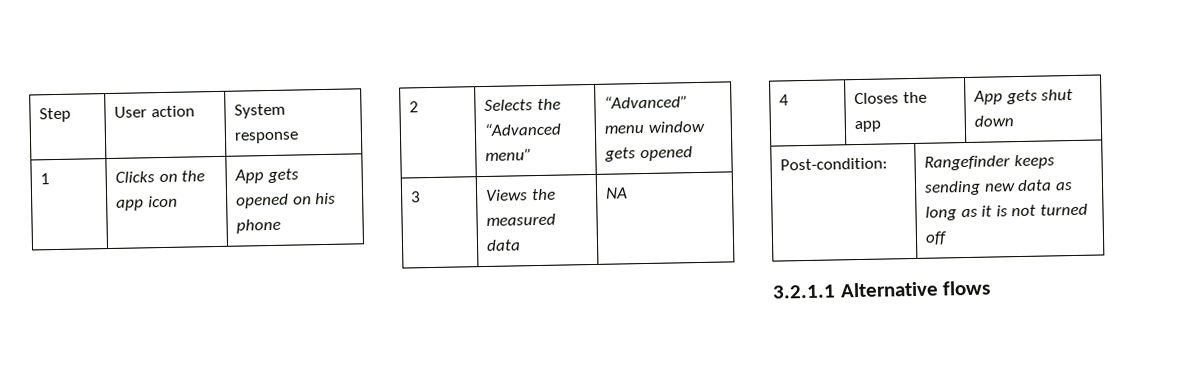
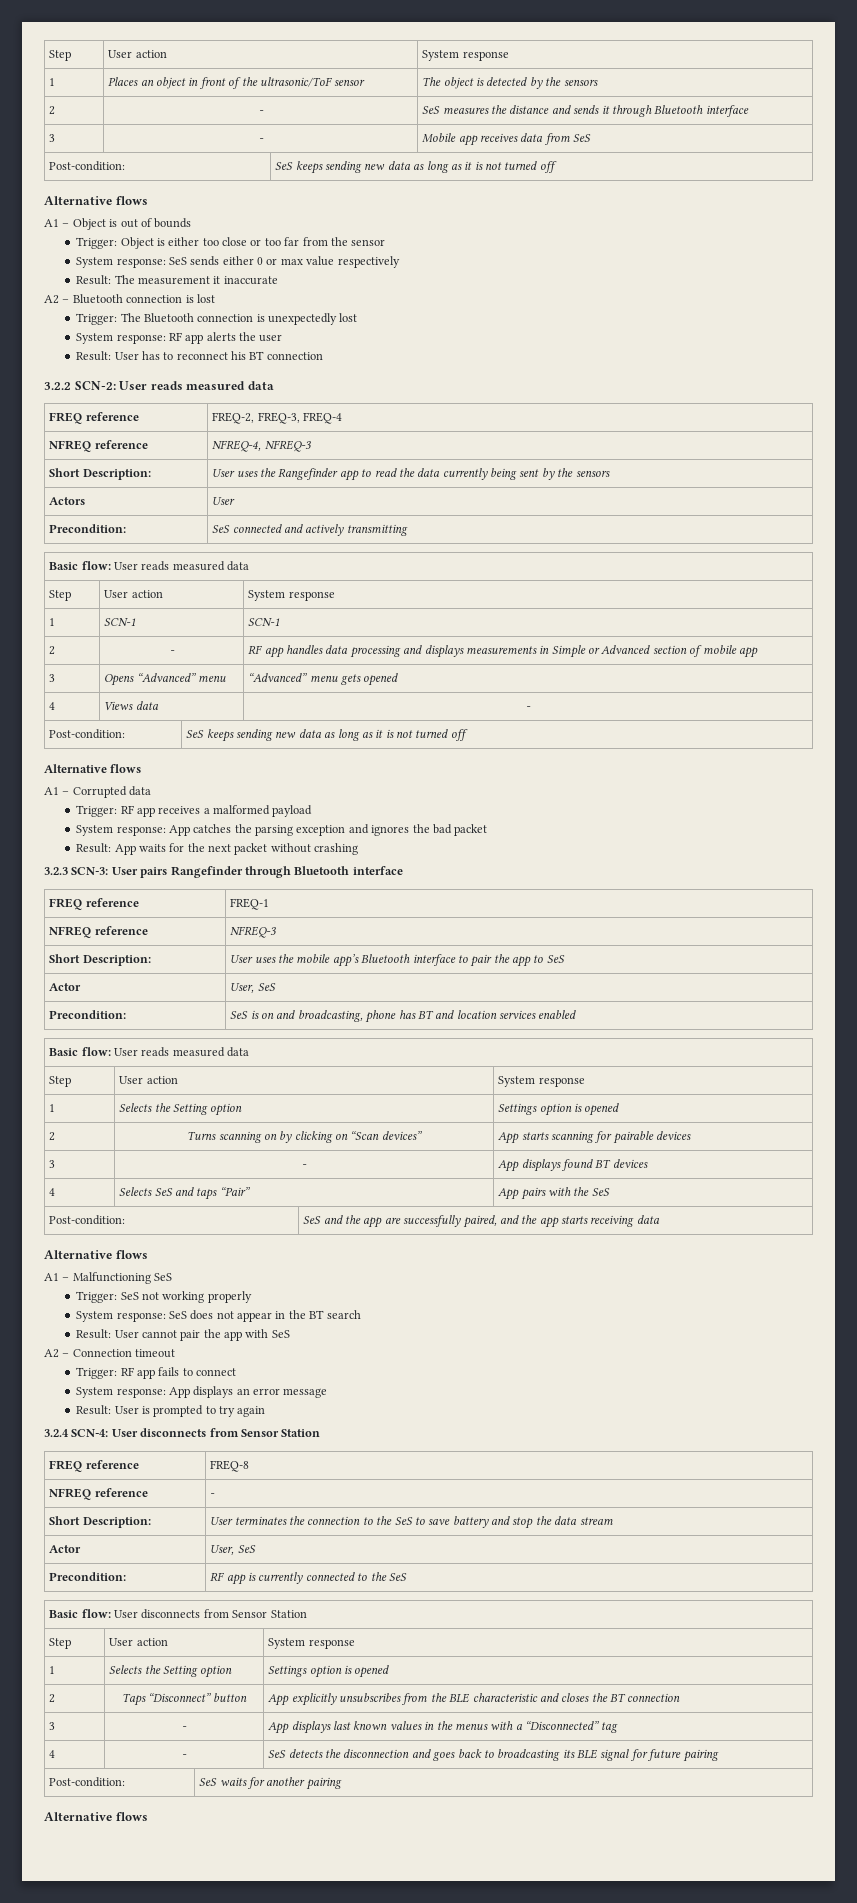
[39,107,72,123] [114,105,195,118] [234,103,287,119] [234,131,300,144] [40,173,51,185] [115,170,206,183] [116,195,178,211] [234,168,299,184] [236,192,337,209] [236,218,282,234] [409,101,420,113] [484,98,561,111] [484,122,562,136] [485,148,533,161] [604,95,689,109] [604,120,705,134] [604,146,693,162] [411,191,422,203] [486,188,556,201] [486,213,557,226] [486,239,522,251] [605,187,629,199] [779,94,790,106] [854,91,927,105] [854,120,882,133] [973,88,1074,105] [974,115,1015,127] [780,157,889,171] [924,155,1011,171] Step | User action | System response // 1 | Clicks on the app icon | App gets opened on his phone // 2 | Selects the “Advanced menu” | “Advanced” menu window gets opened // 3 | Views the measured data | NA // 4 | Closes the app | App gets shut down // Post-condition: | Rangefinder -> [49,50,72,61] [108,50,167,58] [422,50,509,61] [49,78,56,86] [108,77,366,89] [422,77,598,89] [49,106,56,115] [258,110,264,114] [422,105,749,117] [49,134,56,142] [258,138,264,142] [422,133,592,146] [49,161,126,171] [275,162,294,170] Step | User action | System response // 1 | Places an object in front of the ultrasonic/ToF sensor | The object is detected by the sensors // 2 | - | SeS measures the distance and sends it through Bluetooth interface // 3 | - | Mobile app receives data from SeS // Post-condition: | SeS
[772,280,992,299] 3.2.1.1 Alternative flows -> [44,196,148,205] [44,218,192,230] [76,237,386,249] [76,256,400,268] [76,275,278,285] [44,294,215,304] [76,313,358,325] [76,332,283,344] [76,351,323,361] [44,381,274,390] [49,412,139,424] [212,412,343,424] [49,440,148,452] [212,440,311,452] [49,468,151,480] [212,468,610,481] [49,497,86,505] [212,497,236,505] [49,524,127,533] [212,524,408,536] [49,561,250,571] [49,590,72,601] [104,590,163,598] [248,590,335,601] [49,618,56,626] [104,618,137,626] [248,618,281,626] [49,646,56,655] [169,650,175,654] [248,645,758,658] [49,674,56,682] [104,673,227,686] [248,673,399,686] [49,702,56,710] [104,701,159,711] [526,706,531,710] [49,729,126,739] [186,729,468,742] [44,764,142,773] [44,786,152,798] [76,805,313,817] [76,824,488,836] [76,843,359,855] [44,866,403,878] [49,898,139,910] [230,898,270,910] [49,926,148,938] [230,926,277,938] [49,954,151,966] [230,954,565,967] [49,983,82,991] [230,983,276,993] [49,1010,127,1019] [230,1010,577,1023] [49,1047,250,1057] [49,1076,72,1087] [119,1076,178,1084] [498,1076,585,1087] [49,1104,56,1112] [119,1103,243,1116] [498,1103,620,1116] [49,1132,56,1141] [187,1131,422,1143] [498,1131,692,1144] [49,1160,56,1168] [302,1164,307,1168] [498,1159,648,1172] [49,1188,56,1196] [119,1187,250,1200] [498,1187,610,1200] [49,1215,126,1225] [303,1215,660,1228] [44,1250,148,1259] [44,1272,173,1284] [76,1291,252,1303] [76,1310,361,1322] [76,1329,290,1341] [44,1349,176,1358] [76,1367,237,1379] [76,1386,328,1398] [76,1405,266,1417] [44,1428,321,1437] [49,1460,139,1472] [210,1460,250,1472] [49,1488,148,1500] [210,1493,216,1497] [49,1516,151,1528] [210,1516,613,1529] [49,1545,82,1553] [210,1545,256,1555] [49,1572,127,1581] [210,1572,407,1585] [49,1609,307,1619] [49,1638,72,1649] [109,1638,168,1646] [268,1638,355,1649] [49,1666,56,1674] [109,1665,233,1678] [268,1665,390,1678] [49,1694,56,1703] [121,1693,248,1706] [268,1693,681,1706] [49,1722,56,1730] [182,1726,187,1730] [268,1721,619,1734] [49,1750,56,1758] [182,1754,187,1758] [268,1749,719,1762] [49,1777,126,1787] [199,1777,342,1790] [44,1812,148,1821] Alternative flows // A1 – Object is out of bounds // Trigger: Object is either too close or too far from the sensor // System response: SeS sends either 0 or max value respectively // Result: The measurement it inaccurate // A2 – Bluetooth connection is lost // Trigger: The Bluetooth connection is unexpectedly lost // System response: RF app alerts the user // Result: User has to reconnect his BT connection // 3.2.2 SCN-2: User reads measured data // FREQ reference | FREQ-2, FREQ-3, FREQ-4 // NFREQ reference | NFREQ-4, NFREQ-3 // Short Description: | User uses the Rangefinder app to read the data currently being sent by the sensors // Actors | User // Precondition: | SeS connected and actively transmitting // Basic flow: User reads measured data // Step | User action | System response // 1 | SCN-1 | SCN-1 // 2 | - | RF app handles data processing and displays measurements in Simple or Advanced section of mobile app // 3 | Opens “Advanced” menu | “Advanced” menu gets opened // 4 | Views data | - // Post-condition: | SeS keeps sending new data as long as it is not turned off // Alternative flows // A1 – Corrupted data // Trigger: RF app receives a malformed payload // System response: App catches the parsing exception and ignores the bad packet // Result: App waits for the next packet without crashing // 3.2.3 SCN-3: User pairs Rangefinder through Bluetooth interface // FREQ reference | FREQ-1 // NFREQ reference | NFREQ-3 // Short Description: | User uses the mobile app’s Bluetooth interface to pair the app to SeS // Actor | User, SeS // Precondition: | SeS is on and broadcasting, phone has BT and location services enabled // Basic flow: User reads measured data // Step | User action | System response // 1 | Selects the Setting option | Settings option is opened // 2 | Turns scanning on by clicking on “Scan devices” | App starts scanning for pairable devices // 3 | - | App displays found BT devices // 4 | Selects SeS and taps “Pair” | App pairs with the SeS // Post-condition: | SeS and the app are successfully paired, and the app starts receiving data // Alternative flows // A1 – Malfunctioning SeS // Trigger: SeS not working properly // System response: SeS does not appear in the BT search // Result: User cannot pair the app with SeS // A2 – Connection timeout // Trigger: RF app fails to connect // System response: App displays an error message // Result: User is prompted to try again // 3.2.4 SCN-4: User disconnects from Sensor Station // FREQ reference | FREQ-8 // NFREQ reference | - // Short Description: | User terminates the connection to the SeS to save battery and stop the data stream // Actor | User, SeS // Precondition: | RF app is currently connected to the SeS // Basic flow: User disconnects from Sensor Station // Step | User action | System response // 1 | Selects the Setting option | Settings option is opened // 2 | Taps “Disconnect” button | App explicitly unsubscribes from the BLE characteristic and closes the BT connection // 3 | - | App displays last known values in the menus with a “Disconnected” tag // 4 | - | SeS detects the disconnection and goes back to broadcasting its BLE signal for future pairing // Post-condition: | SeS waits for another pairing // Alternative flows

